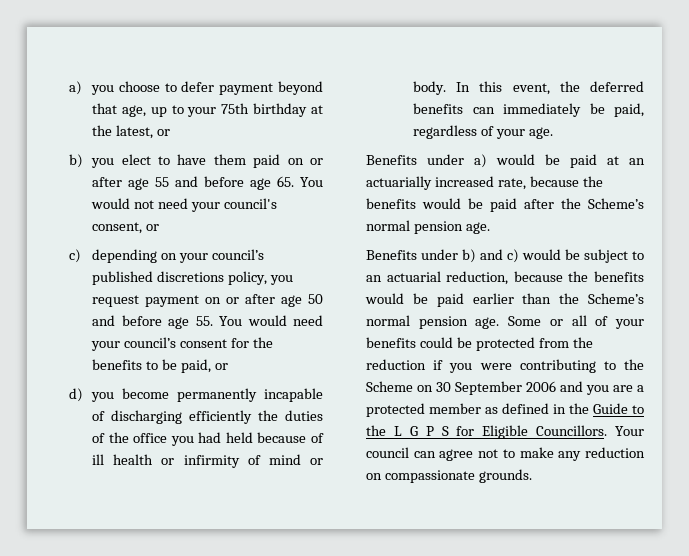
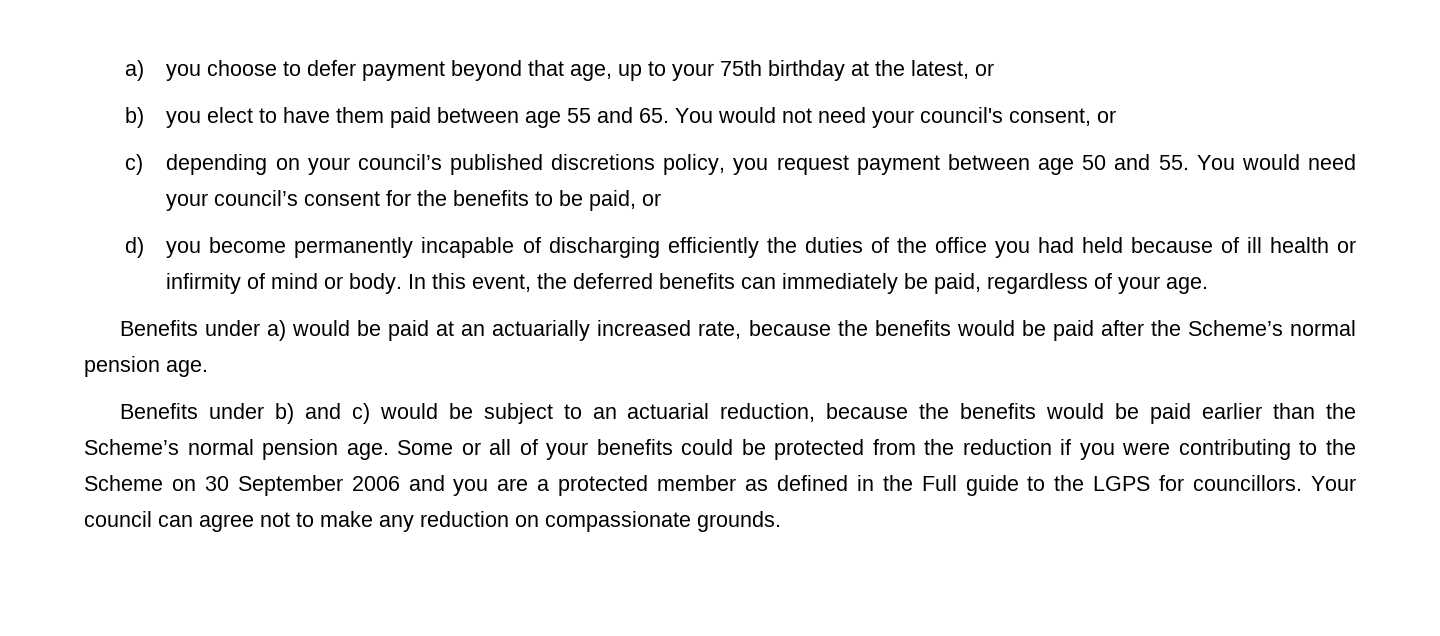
[287,158,323,165] [92,177,123,187] on or after -> [437,107,520,123] between
[204,176,272,190] before age -> (634, 115) none
[205,294,276,304] on or after -> [947,154,1030,170] between
[121,315,190,329] before age -> (1151, 162) none
[593,403,644,414] [366,425,608,439] Guide to the L G P S for Eligible Councillors. -> [921,475,1303,496] Full guide to the LGPS for councillors.

